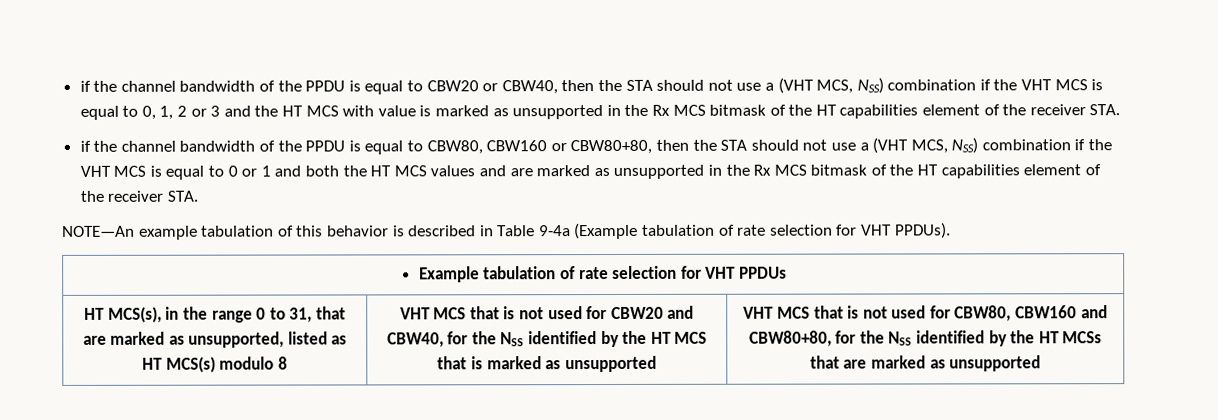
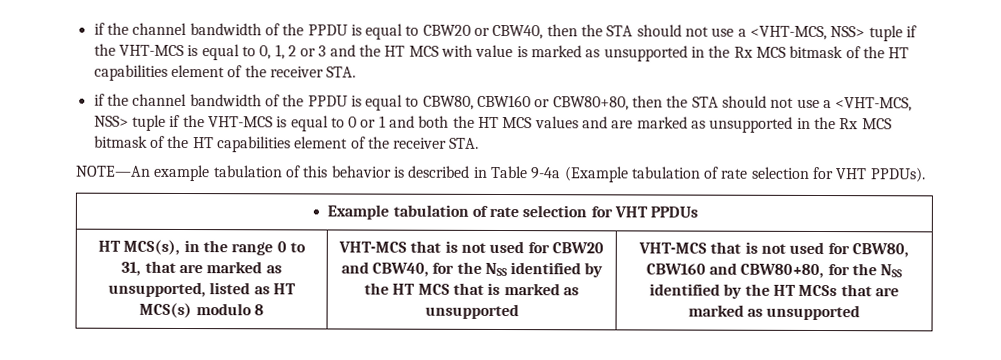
[777,77,1088,94] (VHT MCS, NSS) combination if the VHT MCS -> [750,25,917,42] [93,43,184,57] <VHT-MCS, NSS> tuple if the VHT-MCS
[872,137,1113,154] [79,165,147,177] (VHT MCS, NSS) combination if the VHT MCS -> [835,97,913,112] [93,114,273,131] <VHT-MCS, NSS> tuple if the VHT-MCS
[399,307,467,320] VHT MCS -> [338,241,408,253] VHT-MCS
[743,306,810,319] VHT MCS -> [638,242,708,254] VHT-MCS

